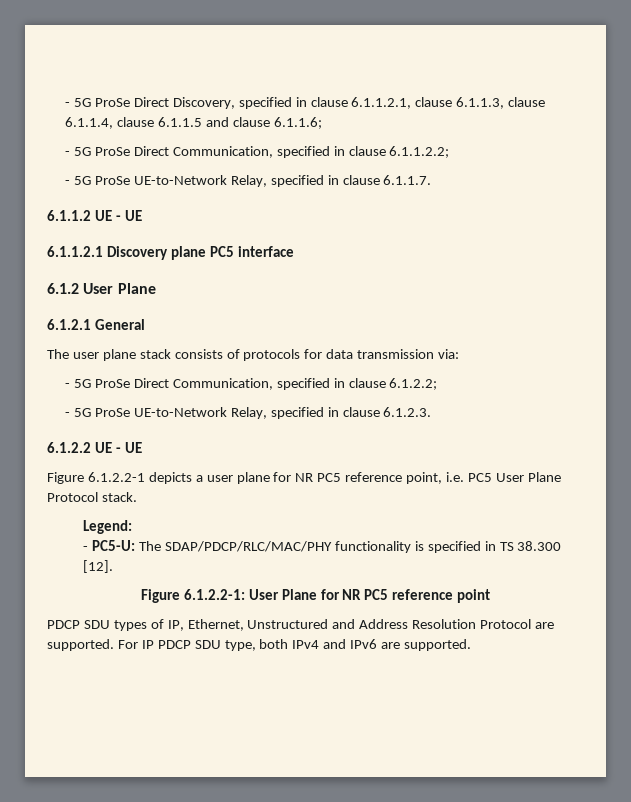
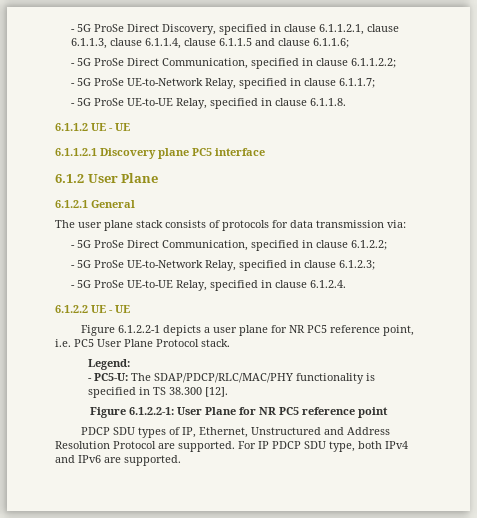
[383,175,432,185] 6.1.1.7. -> [339,78,376,88] [71,98,347,109] 6.1.1.7; // - 5G ProSe UE-to-UE Relay, specified in clause 6.1.1.8.
[383,407,432,417] 6.1.2.3. -> [339,260,376,270] [71,280,347,291] 6.1.2.3; // - 5G ProSe UE-to-UE Relay, specified in clause 6.1.2.4.

